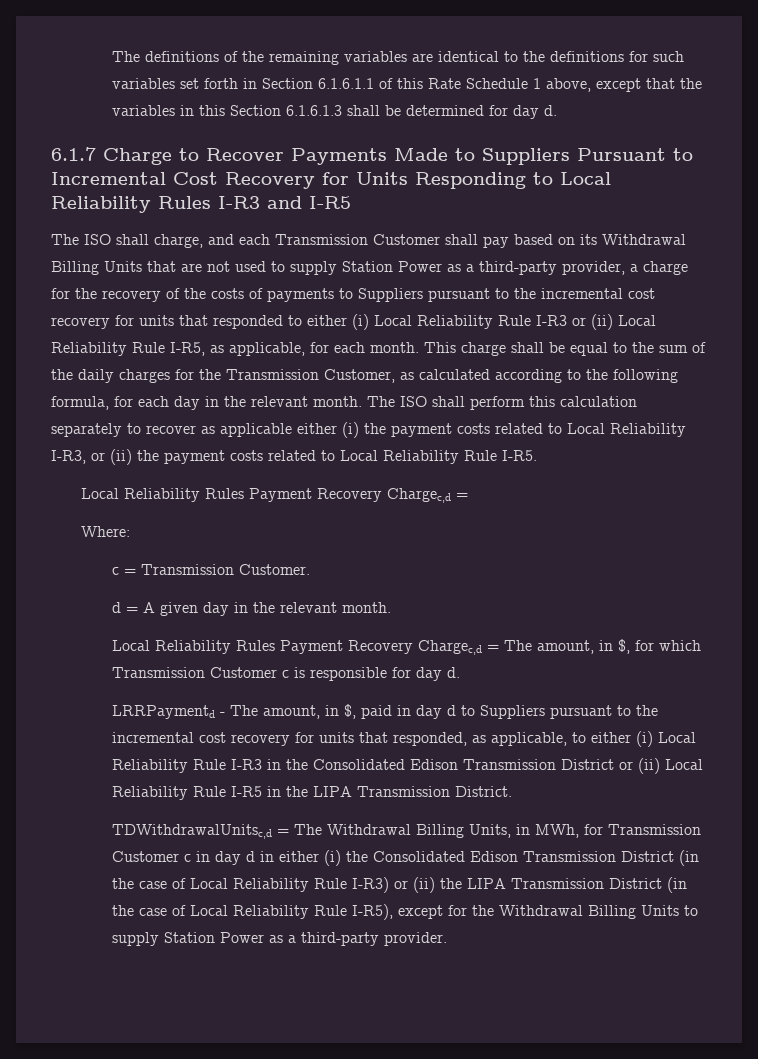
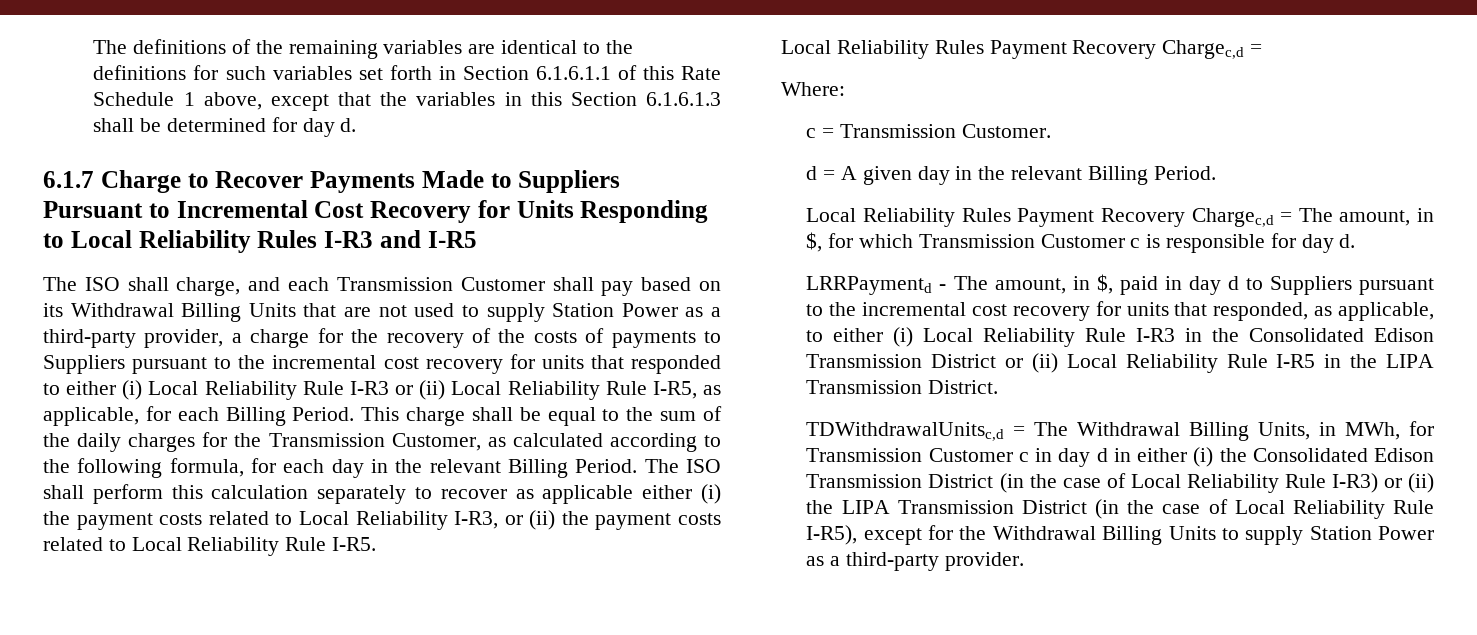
[370,342,419,353] month. -> [225,407,355,426] Billing Period.
[313,396,362,407] month. -> [507,459,638,478] Billing Period.
[341,602,391,613] month. -> [1087,166,1216,185] Billing Period.

